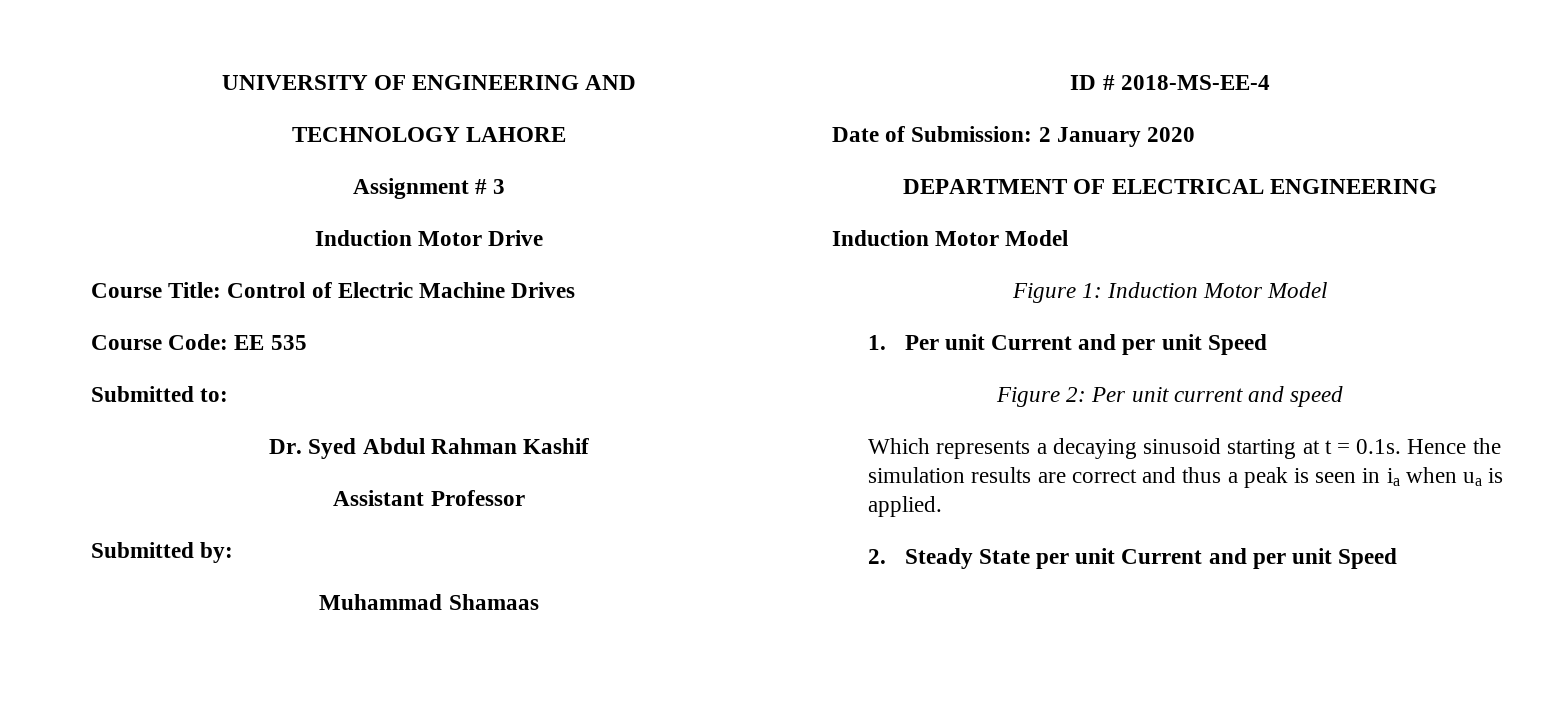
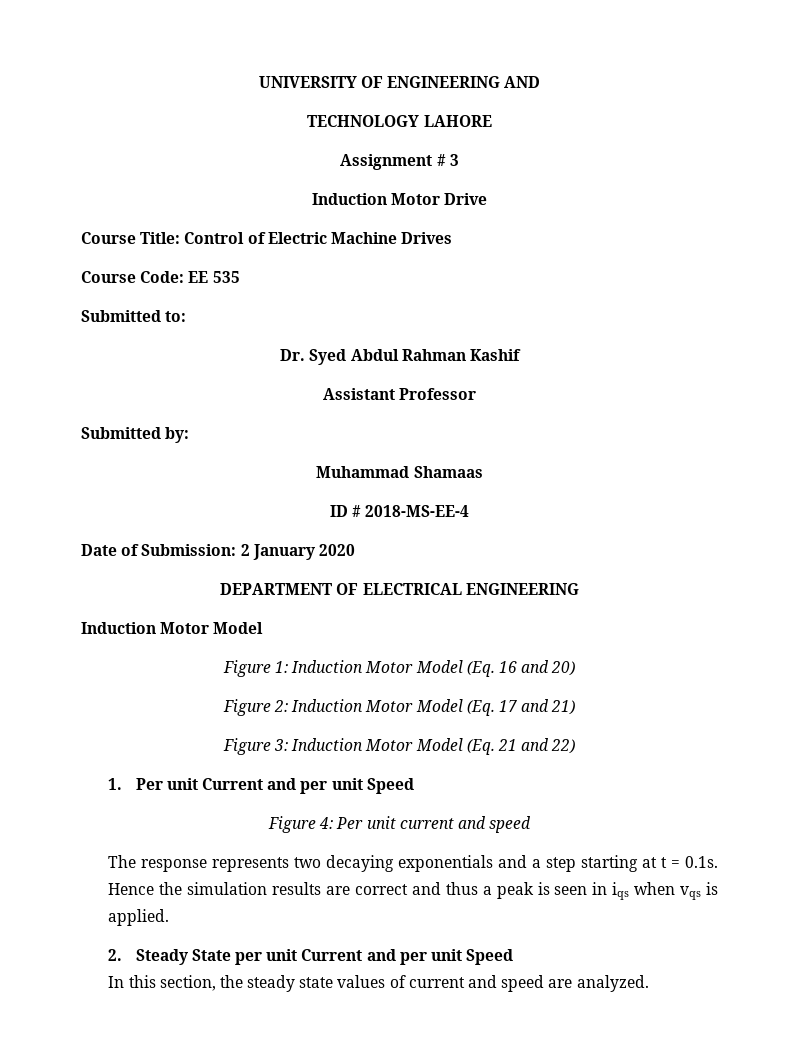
(1328, 290) none -> [466,660,576,677] [222,699,576,716] [222,738,576,755] (Eq. 16 and 20) // Figure 2: Induction Motor Model (Eq. 17 and 21) // Figure 3: Induction Motor Model (Eq. 21 and 22)
[1066,387,1087,402] 2: -> [319,817,334,829] 4:
[868,438,1222,459] Which represents a decaying sinusoid -> [108,855,577,872] The response represents two decaying exponentials and a step
[1386,467,1483,486] ia when ua -> [612,882,702,900] iqs when vqs
(1398, 558) none -> [108,975,649,992] // In this section, the steady state values of current and speed are analyzed.

